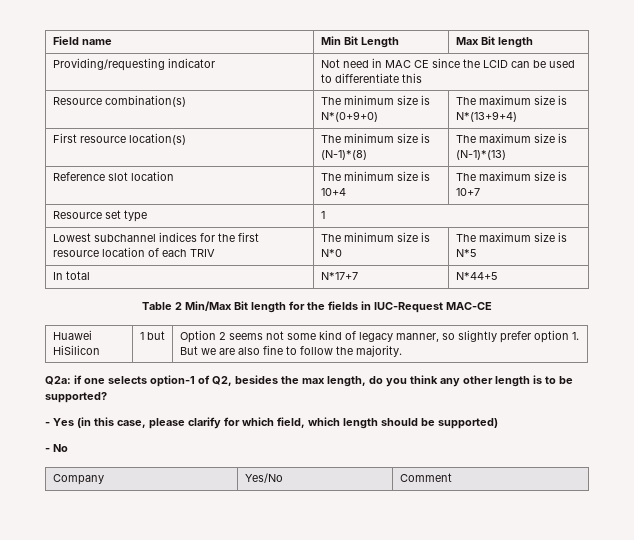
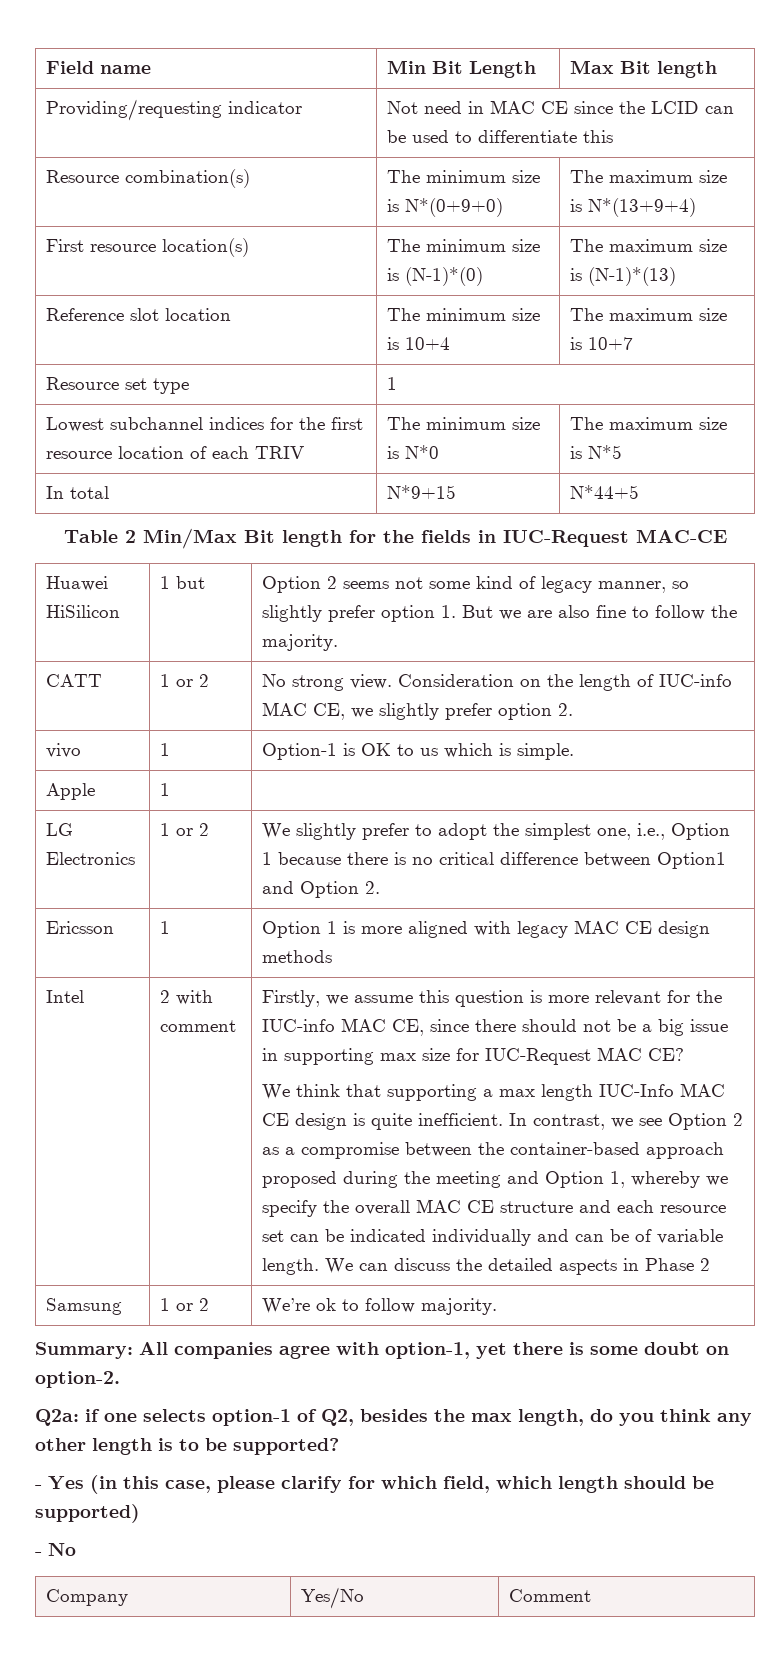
[320,150,367,160] (N-1)*(8) -> [404,267,483,286] (N-1)*(0)
[320,272,358,280] N*17+7 -> [386,485,456,499] N*9+15
(402, 351) none -> [45,674,102,687] [159,674,209,687] [261,674,732,691] [261,702,573,720] [45,743,81,758] [159,743,170,756] [261,743,574,760] [45,783,95,800] [159,783,170,796] [45,823,73,836] [45,852,135,865] [159,823,209,836] [261,823,730,840] [261,852,726,869] [261,881,380,898] [45,921,114,934] [159,921,170,934] [261,920,710,938] [261,950,332,963] [45,990,84,1003] [159,990,213,1005] [159,1020,236,1032] [261,990,722,1007] [261,1018,728,1036] [261,1047,684,1065] [261,1083,725,1101] [261,1113,743,1130] [261,1142,724,1159] [261,1171,728,1188] [261,1199,726,1217] [261,1229,723,1246] [261,1258,710,1275] [45,1298,122,1315] [159,1298,209,1311] [261,1298,497,1315] [35,1342,729,1359] [35,1371,120,1388] // CATT | 1 or 2 | No strong view. Consideration on the length of IUC-info MAC CE, we slightly prefer option 2. // vivo | 1 | Option-1 is OK to us which is simple. // Apple | 1 | // LG Electronics | 1 or 2 | We slightly prefer to adopt the simplest one, i.e., Option 1 because there is no critical difference between Option1 and Option 2. // Ericsson | 1 | Option 1 is more aligned with legacy MAC CE design methods // Intel | 2 with comment | Firstly, we assume this question is more relevant for the IUC-info MAC CE, since there should not be a big issue in supporting max size for IUC-Request MAC CE? // We think that supporting a max length IUC-Info MAC CE design is quite inefficient. In contrast, we see Option 2 as a compromise between the container-based approach proposed during the meeting and Option 1, whereby we specify the overall MAC CE structure and each resource set can be indicated individually and can be of variable length. We can discuss the detailed aspects in Phase 2 // Samsung | 1 or 2 | We’re ok to follow majority. // Summary: All companies agree with option-1, yet there is some doubt on option-2.

